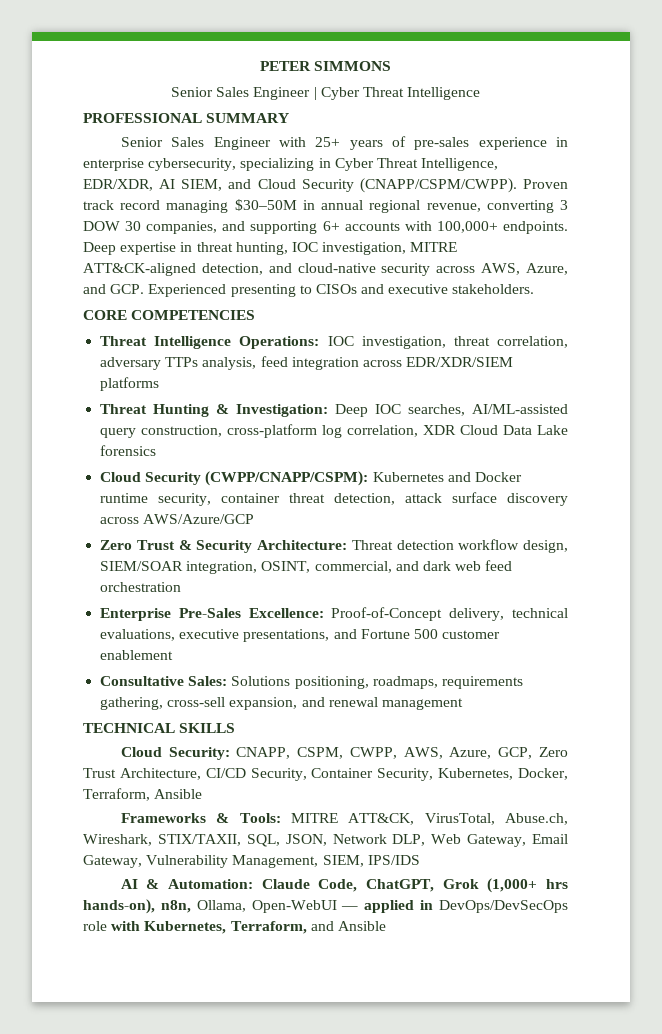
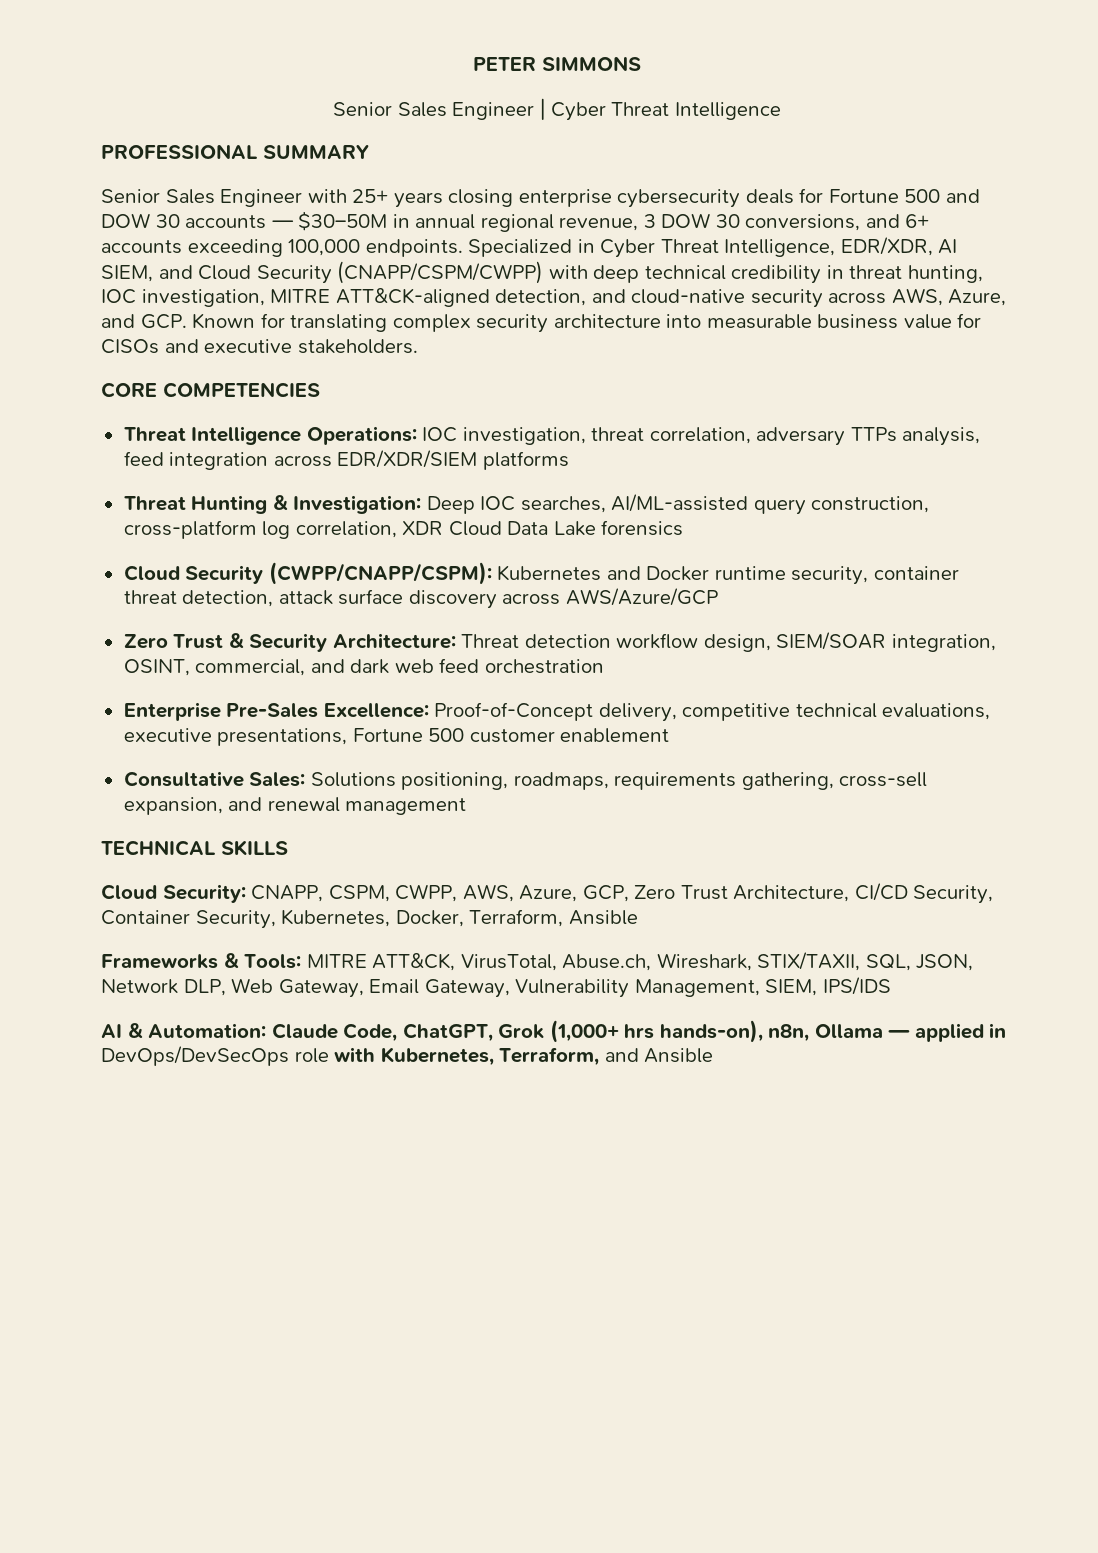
[391,136,568,150] [83,158,315,171] of pre-sales experience in enterprise cybersecurity, specializing -> [448,188,980,208] [101,211,930,232] [101,239,573,257] closing enterprise cybersecurity deals for Fortune 500 and DOW 30 accounts — $30–50M in annual regional revenue, 3 DOW 30 conversions, and 6+ accounts exceeding 100,000 endpoints. Specialized
[359,178,568,193] [83,199,568,213] [83,221,568,234] [83,242,177,255] (CNAPP/CSPM/CWPP). Proven track record managing $30–50M in annual regional revenue, converting 3 DOW 30 companies, and supporting 6+ accounts with 100,000+ endpoints. Deep expertise -> [337,261,822,284] (CNAPP/CSPM/CWPP) with deep technical credibility
[148,284,312,297] Experienced presenting to -> [192,313,982,333] Known for translating complex security architecture into measurable business value for
(505, 614) none -> [682,703,791,721] competitive
[333,629,357,639] and -> (348, 737) none
[196,900,337,913] Ollama, Open-WebUI -> [814,1024,883,1038] Ollama

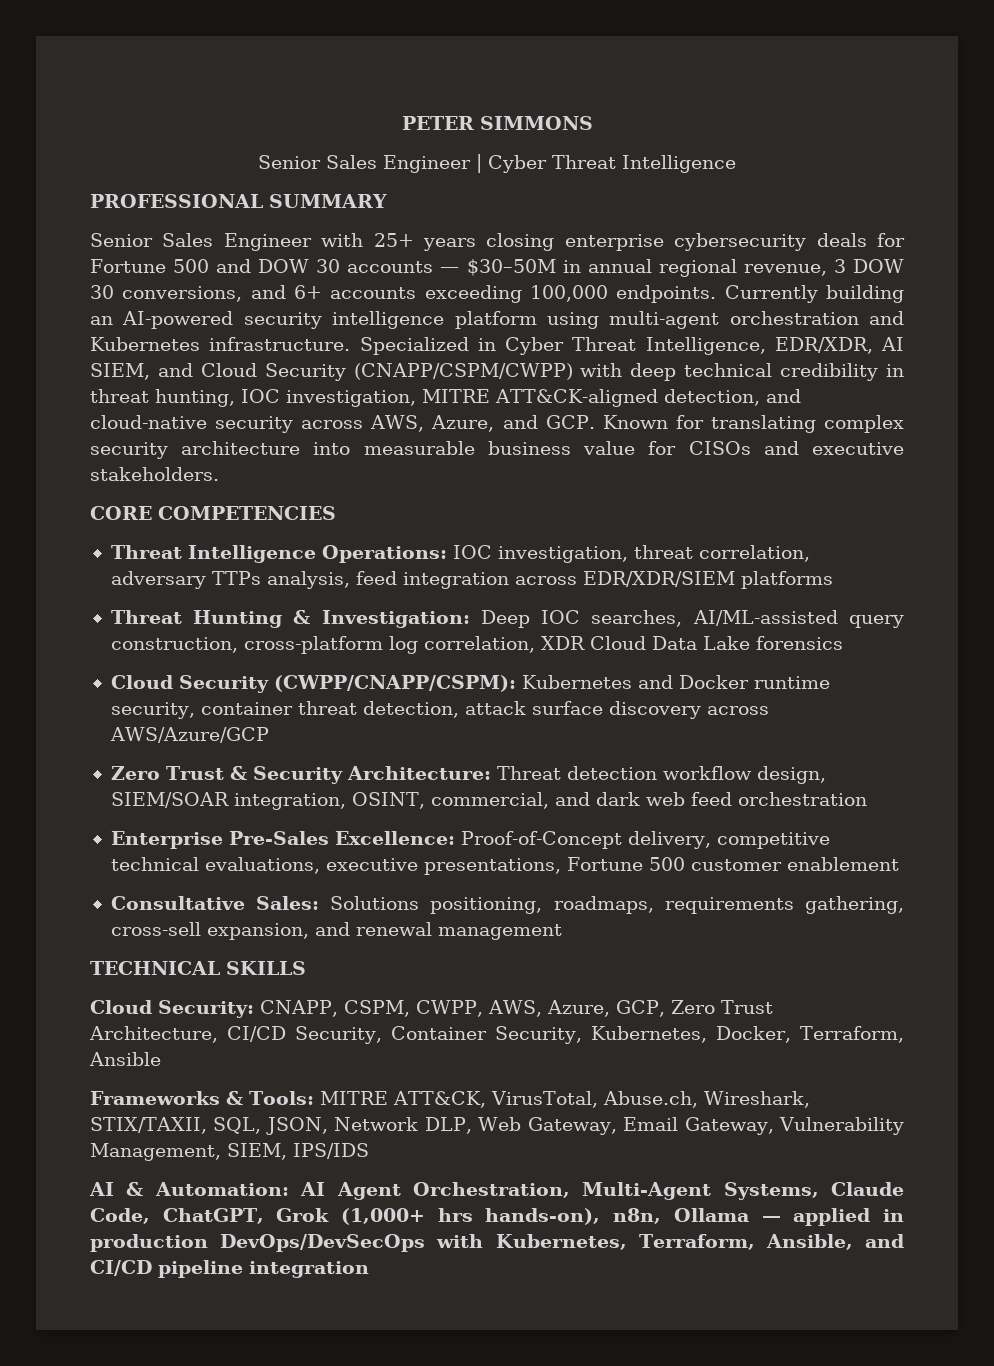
(463, 248) none -> [724,285,905,303] [90,311,904,329] [90,337,351,351] Currently building an AI-powered security intelligence platform using multi-agent orchestration and Kubernetes infrastructure.
(267, 1030) none -> [300,1182,819,1200] AI Agent Orchestration, Multi-Agent Systems,
[101,1046,329,1066] DevOps/DevSecOps role -> [90,1234,426,1252] production DevOps/DevSecOps
[604,1048,714,1063] and Ansible -> [765,1234,904,1250] [90,1260,369,1278] Ansible, and CI/CD pipeline integration

